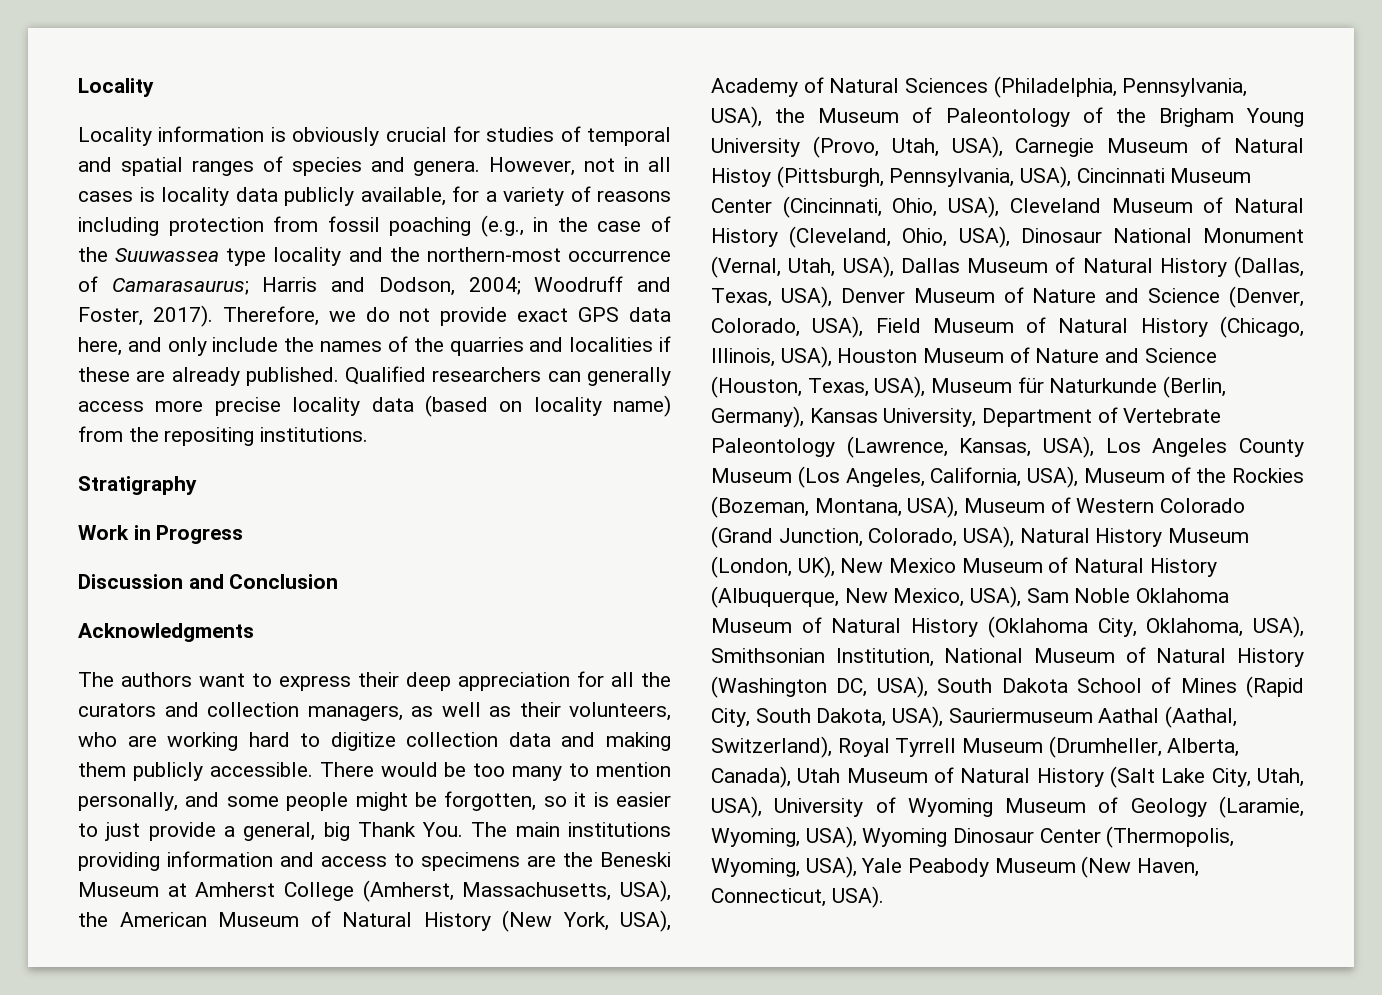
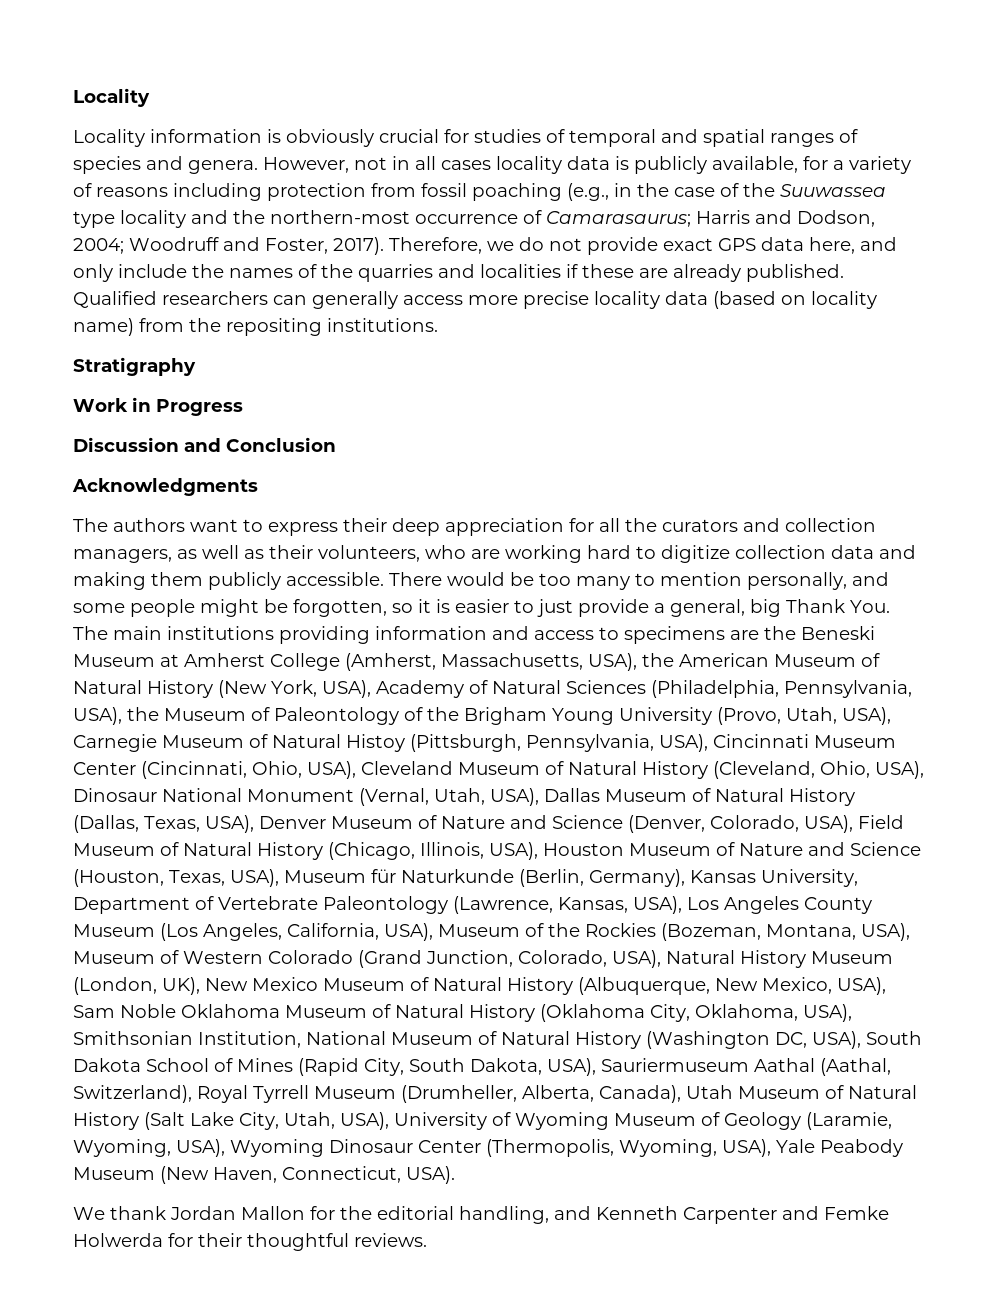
[139,187,278,206] is locality data -> [496,156,629,174] locality data is
(884, 897) none -> [73,1206,889,1224] [73,1233,427,1251] // We thank Jordan Mallon for the editorial handling, and Kenneth Carpenter and Femke Holwerda for their thoughtful reviews.

